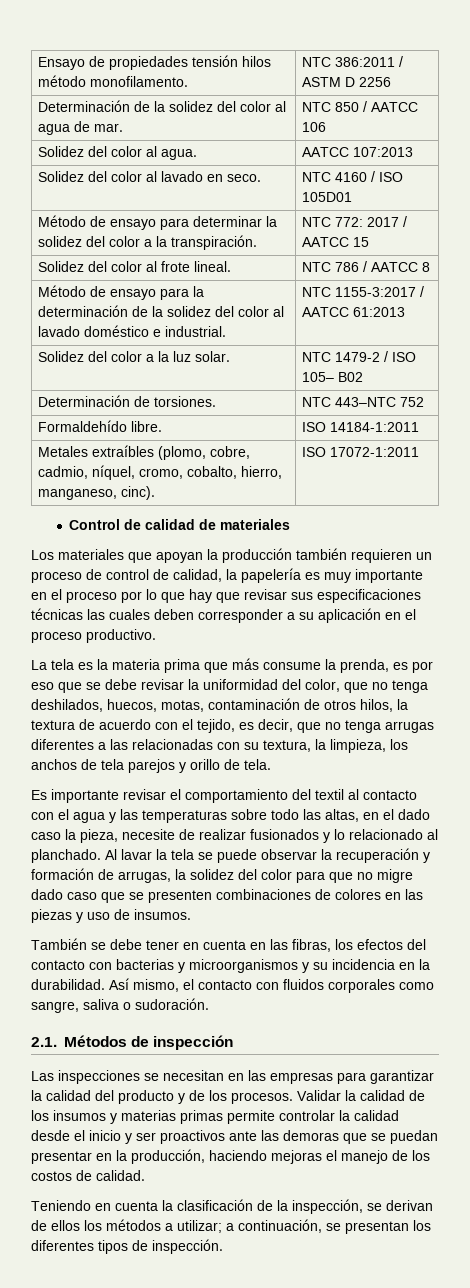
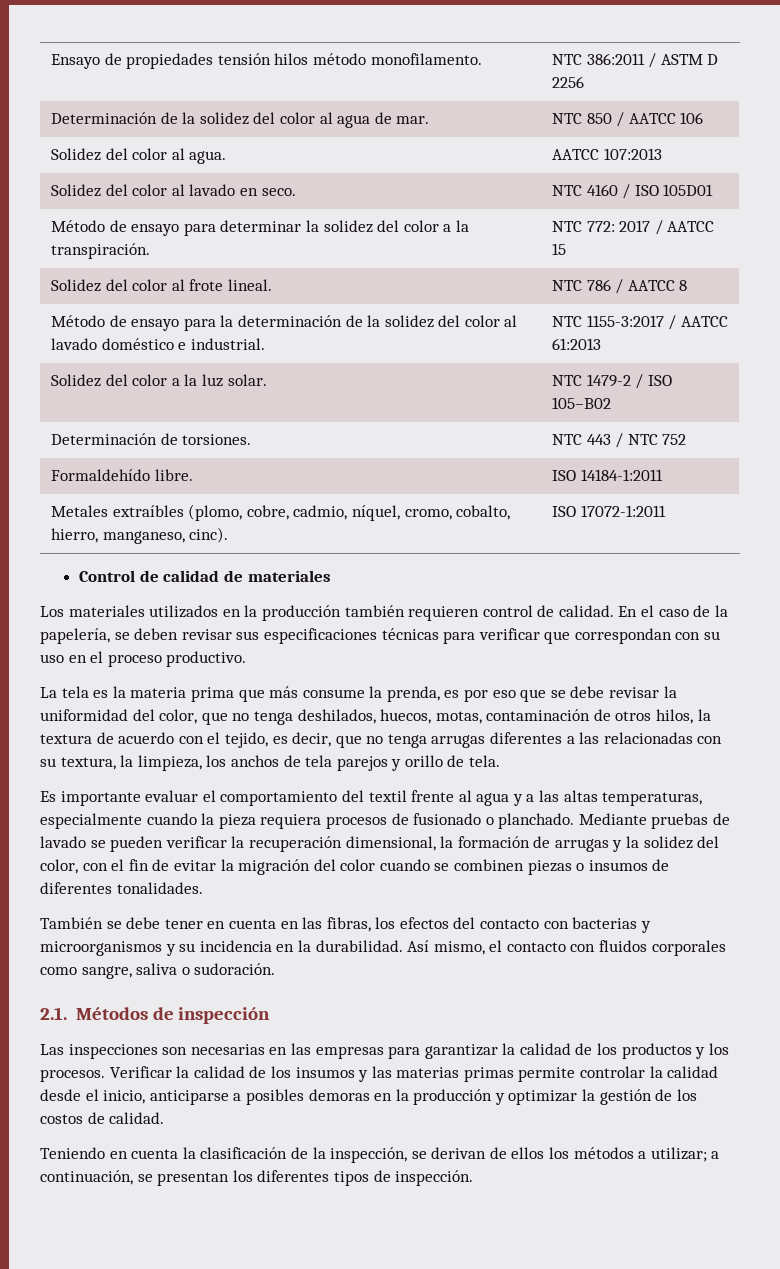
[302,372,364,382] 105– B02 -> [551,397,611,409] 105–B02
[335,397,397,407] 443–NTC -> [586,433,658,448] 443 / NTC
[128,552,203,563] que apoyan -> [149,605,241,618] utilizados en
[416,552,432,560] [31,568,423,583] [31,589,421,603] [31,608,381,623] un proceso de control de calidad, la papelería es muy importante en el proceso por lo que hay que revisar sus especificaciones técnicas las cuales deben corresponder a su aplicación -> [482,605,728,617] [40,628,721,644] [40,654,64,663] control de calidad. En el caso de la papelería, se deben revisar sus especificaciones técnicas para verificar que correspondan con su uso
[123,789,166,800] revisar -> [145,790,199,802] evaluar
[348,789,417,800] [31,809,430,823] [31,829,438,843] [31,848,430,863] [31,868,413,883] [31,889,423,903] [31,909,191,923] al contacto con el agua y las temperaturas sobre todo las altas, en el dado caso la pieza, necesite de realizar fusionados y lo relacionado al planchado. Al lavar la tela se puede observar la recuperación y formación de arrugas, la solidez del color para que no migre dado caso que se presenten combinaciones de colores en las piezas y uso de insumos. -> [411,790,703,806] [40,813,731,829] [40,836,720,852] [40,859,670,875] [40,882,203,894] frente al agua y a las altas temperaturas, especialmente cuando la pieza requiera procesos de fusionado o planchado. Mediante pruebas de lavado se pueden verificar la recuperación dimensional, la formación de arrugas y la solidez del color, con el fin de evitar la migración del color cuando se combinen piezas o insumos de diferentes tonalidades.
[144,1070,224,1081] se necesitan -> [162,1044,265,1055] son necesarias
[95,1090,341,1104] del producto y de los procesos. Validar -> [575,1043,729,1059] [40,1066,172,1082] de los productos y los procesos. Verificar
(117, 1118) none -> [371,1066,392,1078] las
[89,1130,438,1144] [31,1149,388,1164] inicio y ser proactivos ante las demoras que se puedan presentar en la producción, haciendo mejoras el manejo -> [103,1089,652,1105] inicio, anticiparse a posibles demoras en la producción y optimizar la gestión

